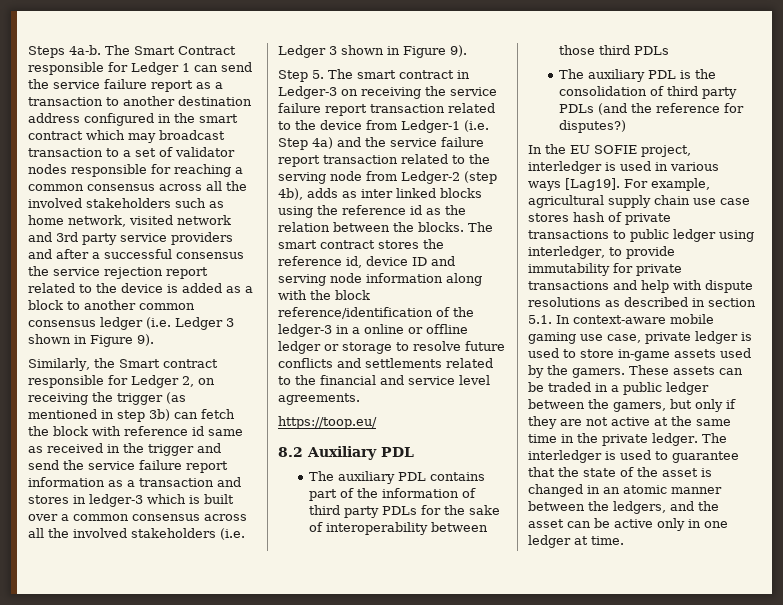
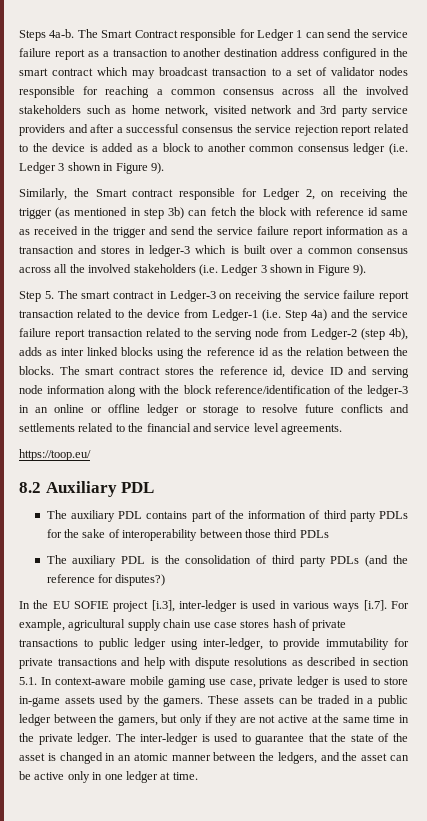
[352,327,360,334] a -> [35,407,49,413] an
[641,145,691,157] [528,161,602,174] project, interledger -> [113,600,237,612] project [i.3], inter-ledger
[565,178,620,191] [Lag19]. -> [363,600,387,611] [i.7].
[528,246,605,259] interledger, -> [202,638,263,650] inter-ledger,
[528,450,602,463] interledger -> [140,733,199,745] inter-ledger

